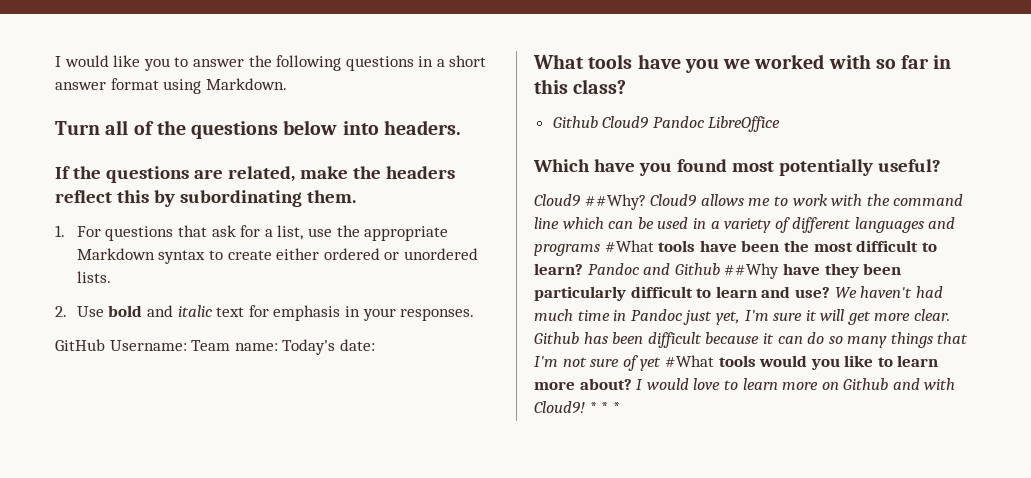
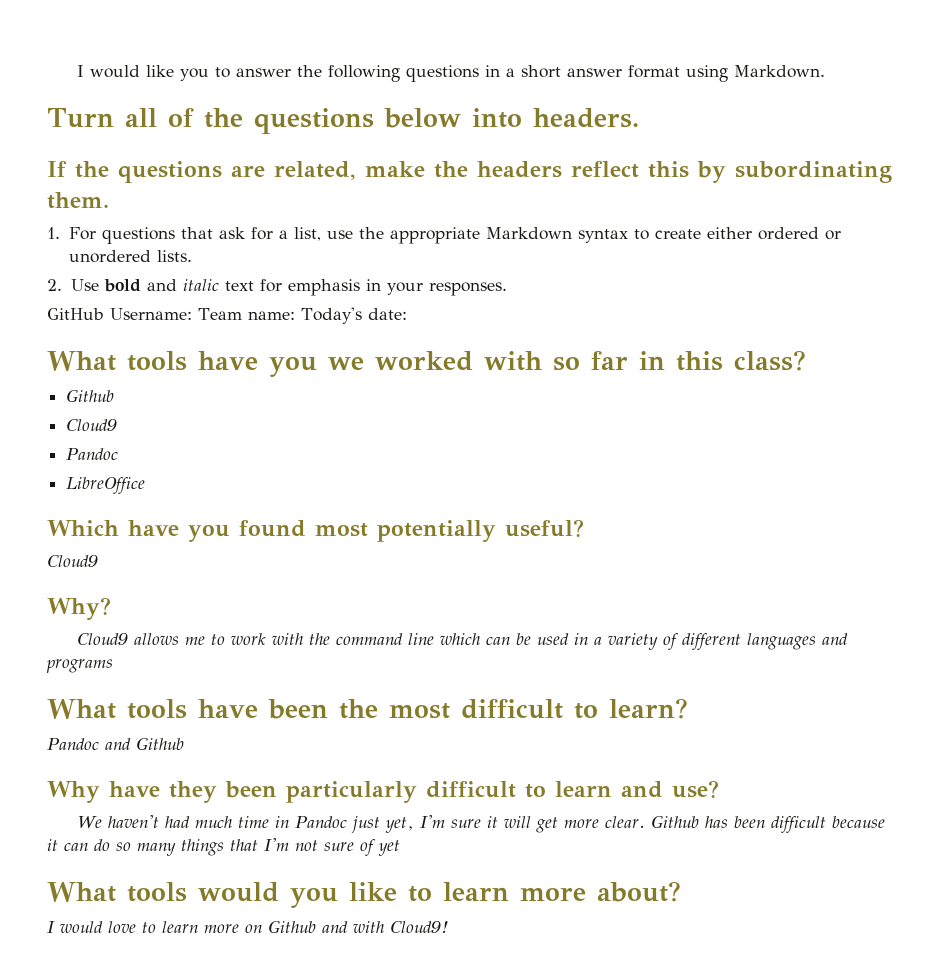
[602,116,704,129] Cloud9 Pandoc -> [66,419,118,431] [66,448,119,460] // Cloud9 // Pandoc //
[584,194,646,210] ##Why? -> [47,597,111,620] // Why? //
[604,240,654,252] #What -> [47,699,116,719] // What
(583, 269) none -> (688, 708) //
[724,263,780,279] ##Why -> [47,781,100,803] // Why
(830, 292) none -> (719, 789) //
[664,355,714,367] #What -> [47,882,116,902] // What
(632, 384) none -> (681, 891) //
[589,402,620,413] * * * -> (449, 927) none

